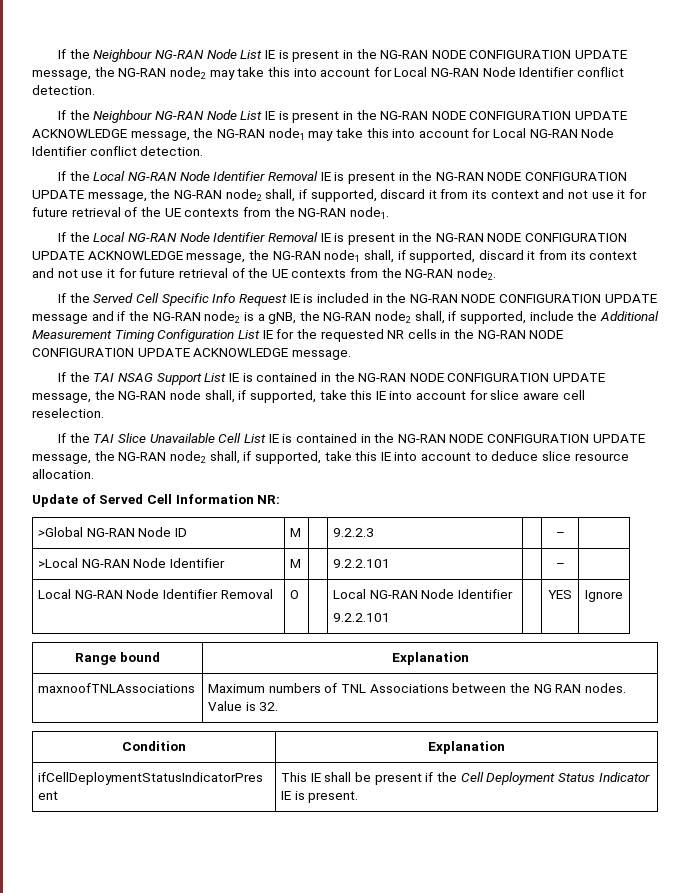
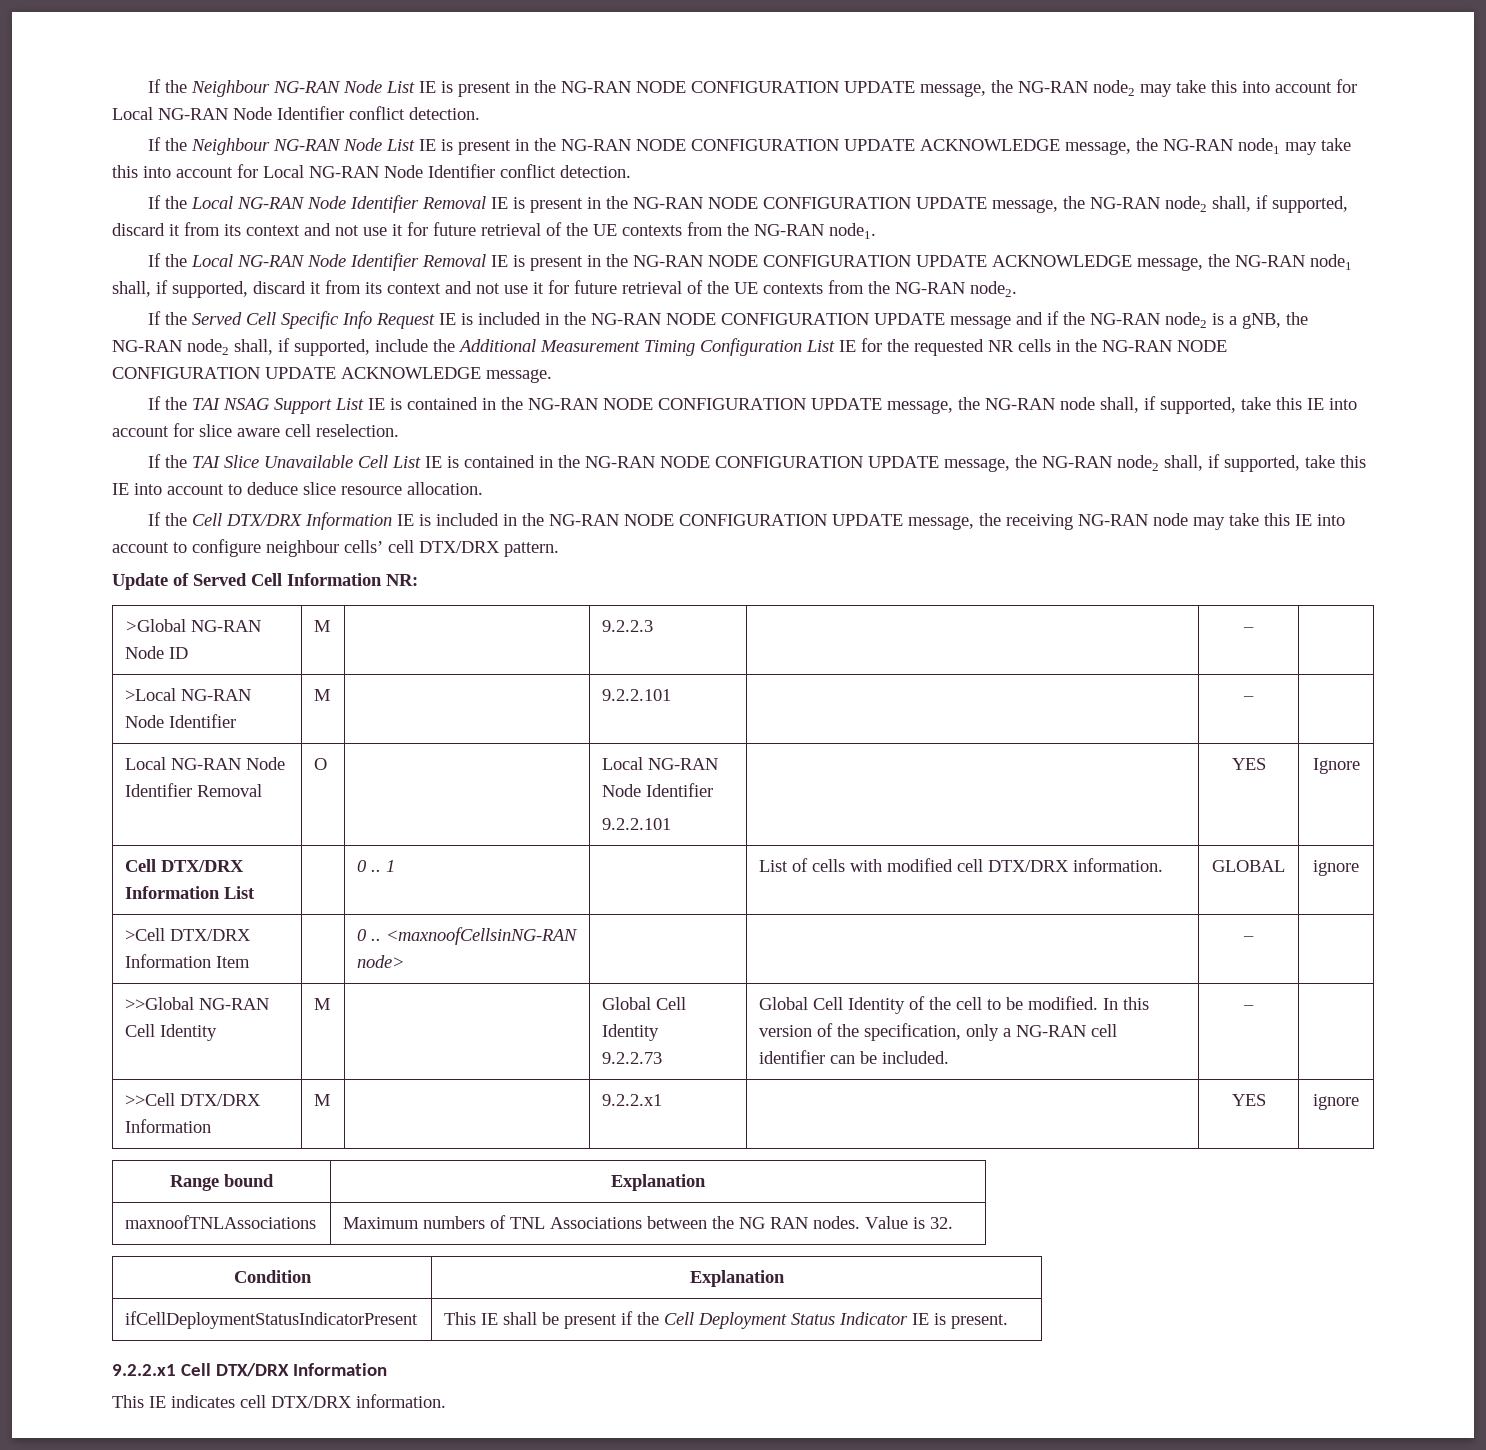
(94, 474) none -> [148,512,1346,530] [112,539,559,557] // If the Cell DTX/DRX Information IE is included in the NG-RAN NODE CONFIGURATION UPDATE message, the receiving NG-RAN node may take this IE into account to configure neighbour cells’ cell DTX/DRX pattern.
(623, 596) none -> [125,859,245,872] [125,886,256,899] [357,860,396,872] [759,858,1164,872] [1212,860,1285,872] [1313,860,1359,876] [125,928,252,941] [125,954,251,968] [357,927,579,945] [357,955,405,968] [1243,936,1254,941] [125,997,270,1010] [125,1024,218,1041] [314,998,331,1010] [602,997,687,1010] [602,1024,660,1041] [602,1052,663,1064] [759,996,1150,1014] [759,1023,1118,1041] [759,1050,950,1064] [1243,1005,1254,1010] [125,1093,262,1106] [125,1119,212,1133] [314,1094,331,1106] [602,1094,663,1106] [1231,1094,1266,1106] [1313,1094,1359,1110] // Cell DTX/DRX Information List | | 0 .. 1 | | List of cells with modified cell DTX/DRX information. | GLOBAL | ignore // >Cell DTX/DRX Information Item | | 0 .. <maxnoofCellsinNG-RAN node> | | | – | // >>Global NG-RAN Cell Identity | M | | Global Cell Identity // 9.2.2.73 | Global Cell Identity of the cell to be modified. In this version of the specification, only a NG-RAN cell identifier can be included. | – | // >>Cell DTX/DRX Information | M | | 9.2.2.x1 | | YES | ignore
(359, 797) none -> [112,1363,387,1377] [112,1394,446,1408] // 9.2.2.x1 Cell DTX/DRX Information // This IE indicates cell DTX/DRX information.

